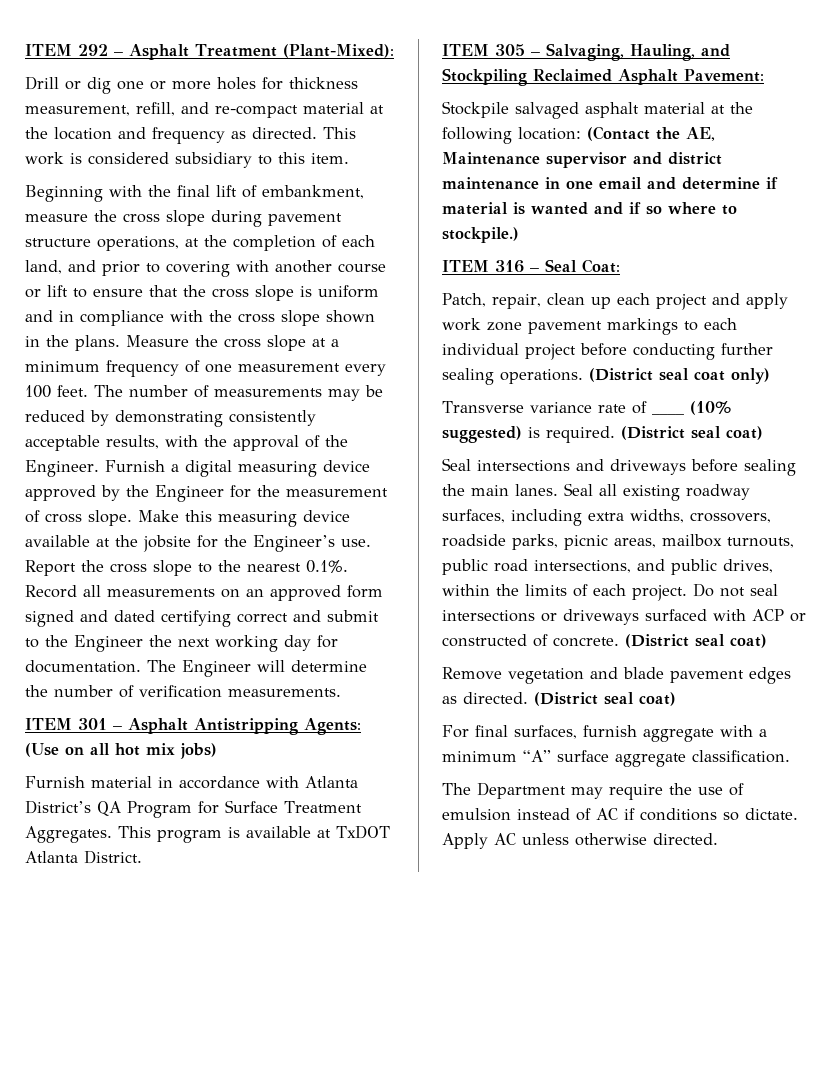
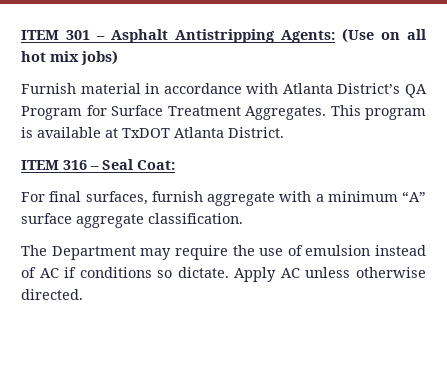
[25,44,394,60] [25,76,358,94] [25,102,384,118] [25,127,356,144] [25,152,349,168] [25,185,364,202] [25,210,342,227] [25,235,375,251] [25,260,386,277] [25,285,379,301] [25,310,375,326] [25,335,339,351] [25,360,386,377] [25,385,383,401] [25,410,316,427] [25,435,348,451] [25,460,370,477] [25,485,388,502] [25,510,350,527] [25,535,371,552] [25,560,348,576] [25,585,383,601] [25,610,379,627] [25,635,338,652] [25,660,367,677] [25,685,341,698] [25,718,72,730] ITEM 292 – Asphalt Treatment (Plant-Mixed): // Drill or dig one or more holes for thickness measurement, refill, and re-compact material at the location and frequency as directed. This work is considered subsidiary to this item. // Beginning with the final lift of embankment, measure the cross slope during pavement structure operations, at the completion of each land, and prior to covering with another course or lift to ensure that the cross slope is uniform and in compliance with the cross slope shown in the plans. Measure the cross slope at a minimum frequency of one measurement every 100 feet. The number of measurements may be reduced by demonstrating consistently acceptable results, with the approval of the Engineer. Furnish a digital measuring device approved by the Engineer for the measurement of cross slope. Make this measuring device available at the jobsite for the Engineer’s use. Report the cross slope to the nearest 0.1%. Record all measurements on an approved form signed and dated certifying correct and submit to the Engineer the next working day for documentation. The Engineer will determine the number of verification measurements. // ITEM -> [21,30,59,40] ITEM
[442,43,730,61] [442,68,764,86] [442,101,753,119] [442,126,715,144] [442,152,722,168] [442,177,778,190] [442,202,737,215] [442,227,519,243] // ITEM 305 – Salvaging, Hauling, and Stockpiling Reclaimed Asphalt Pavement: // Stockpile salvaged asphalt material at the following location: (Contact the AE, Maintenance supervisor and district maintenance in one email and determine if material is wanted and if so where to stockpile.) -> (284, 132) none
[442,293,788,310] [442,318,737,335] [442,343,773,360] [442,368,770,385] [442,401,731,415] [442,426,763,443] [442,458,796,476] [442,483,750,501] [442,509,771,526] [442,534,794,550] [442,559,773,575] [442,583,778,601] [442,609,806,625] [442,634,767,648] [442,667,791,684] [442,692,676,706] // Patch, repair, clean up each project and apply work zone pavement markings to each individual project before conducting further sealing operations. (District seal coat only) // Transverse variance rate of ____ (10% suggested) is required. (District seal coat) // Seal intersections and driveways before sealing the main lanes. Seal all existing roadway surfaces, including extra widths, crossovers, roadside parks, picnic areas, mailbox turnouts, public road intersections, and public drives, within the limits of each project. Do not seal intersections or driveways surfaced with ACP or constructed of concrete. (District seal coat) // Remove vegetation and blade pavement edges as directed. (District seal coat) -> (175, 165) none

